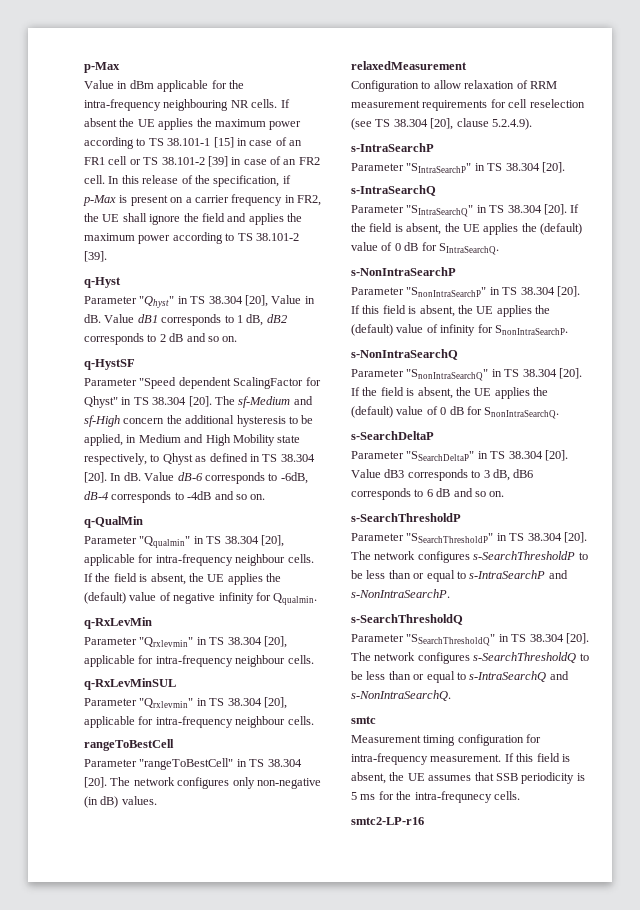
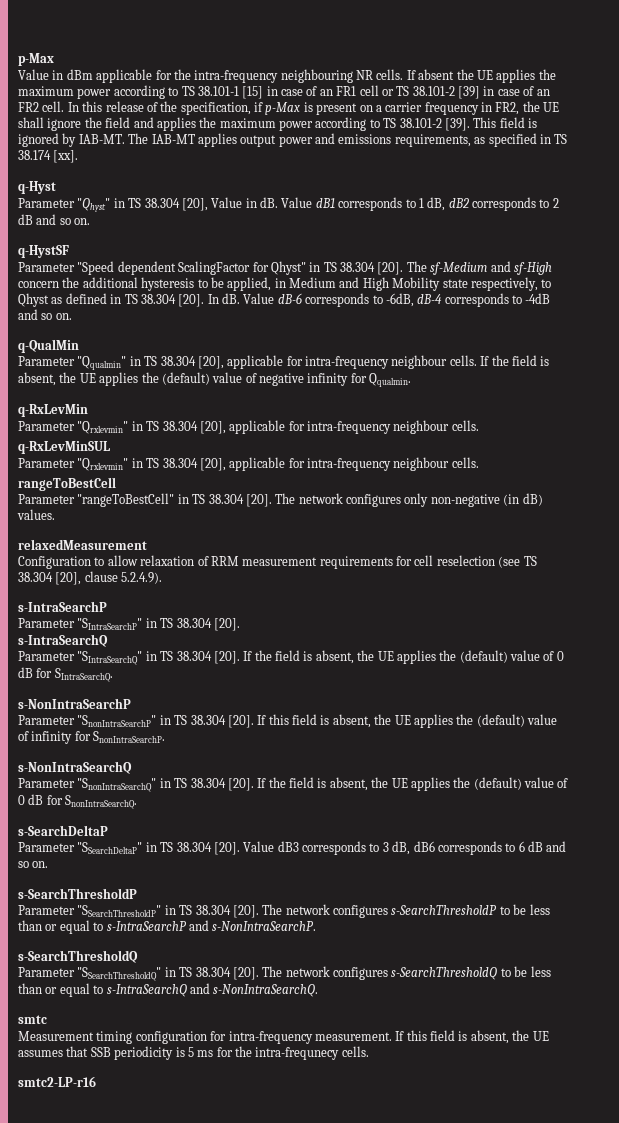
(107, 256) none -> [473,117,537,128] [18,133,568,147] [18,150,79,163] This field is ignored by IAB-MT. The IAB-MT applies output power and emissions requirements, as specified in TS 38.174 [xx].

